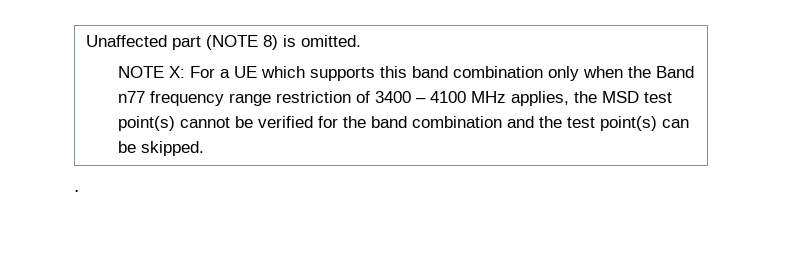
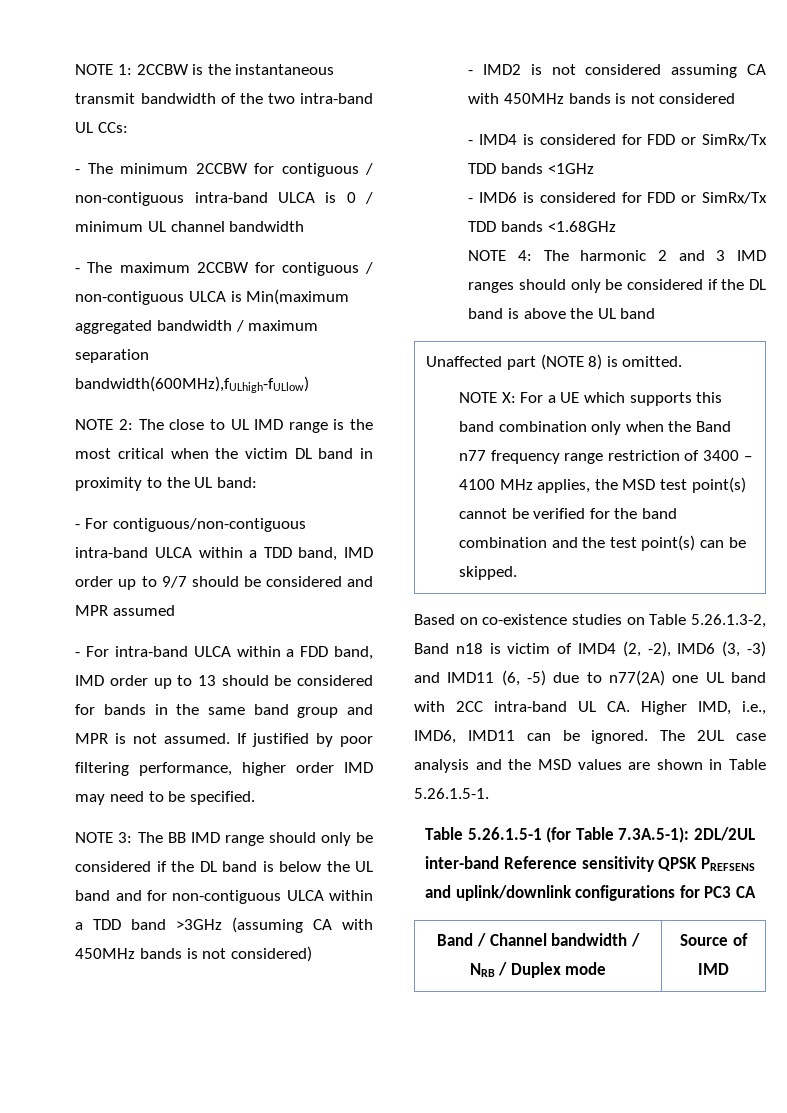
(86, 41) none -> [75,64,335,75] [75,93,373,104] [75,122,128,133] [75,163,373,177] [75,192,374,206] [75,221,305,232] [75,262,373,276] [75,289,350,305] [75,320,319,334] [75,349,150,363] [75,376,310,393] [75,419,374,433] [75,448,374,459] [75,477,257,491] [75,518,306,532] [75,547,373,561] [75,576,373,590] [75,605,175,616] [75,646,373,660] [75,675,374,689] [75,704,374,718] [75,733,373,747] [75,762,373,776] [75,791,255,805] [75,832,373,846] [75,861,373,872] [75,890,374,904] [75,917,373,933] [75,946,312,962] [468,64,766,78] [468,93,736,104] [468,134,767,146] [468,163,594,174] [468,192,767,204] [468,221,616,232] [468,250,766,261] [468,279,766,293] [468,308,656,319] NOTE 1: 2CCBW is the instantaneous transmit bandwidth of the two intra-band UL CCs: // - The minimum 2CCBW for contiguous / non-contiguous intra-band ULCA is 0 / minimum UL channel bandwidth // - The maximum 2CCBW for contiguous / non-contiguous ULCA is Min(maximum aggregated bandwidth / maximum separation bandwidth(600MHz),fULhigh-fULlow) // NOTE 2: The close to UL IMD range is the most critical when the victim DL band in proximity to the UL band: // - For contiguous/non-contiguous intra-band ULCA within a TDD band, IMD order up to 9/7 should be considered and MPR assumed // - For intra-band ULCA within a FDD band, IMD order up to 13 should be considered for bands in the same band group and MPR is not assumed. If justified by poor filtering performance, higher order IMD may need to be specified. // NOTE 3: The BB IMD range should only be considered if the DL band is below the UL band and for non-contiguous ULCA within a TDD band >3GHz (assuming CA with 450MHz bands is not considered) // - IMD2 is not considered assuming CA with 450MHz bands is not considered // - IMD4 is considered for FDD or SimRx/Tx TDD bands <1GHz // - IMD6 is considered for FDD or SimRx/Tx TDD bands <1.68GHz // NOTE 4: The harmonic 2 and 3 IMD ranges should only be considered if the DL band is above the UL band //
[74,190,79,192] . -> [414,614,766,628] [414,641,766,657] [414,670,766,686] [414,701,766,715] [414,730,766,744] [414,759,766,773] [414,788,489,799] [425,827,755,843] [425,856,755,872] [425,885,756,901] [437,933,640,947] [469,962,607,978] [680,933,748,946] [698,963,729,975] Based on co-existence studies on Table 5.26.1.3-2, Band n18 is victim of IMD4 (2, -2), IMD6 (3, -3) and IMD11 (6, -5) due to n77(2A) one UL band with 2CC intra-band UL CA. Higher IMD, i.e., IMD6, IMD11 can be ignored. The 2UL case analysis and the MSD values are shown in Table 5.26.1.5-1. // Table 5.26.1.5-1 (for Table 7.3A.5-1): 2DL/2UL inter-band Reference sensitivity QPSK PREFSENS and uplink/downlink configurations for PC3 CA // Band / Channel bandwidth / NRB / Duplex mode | Source of IMD

